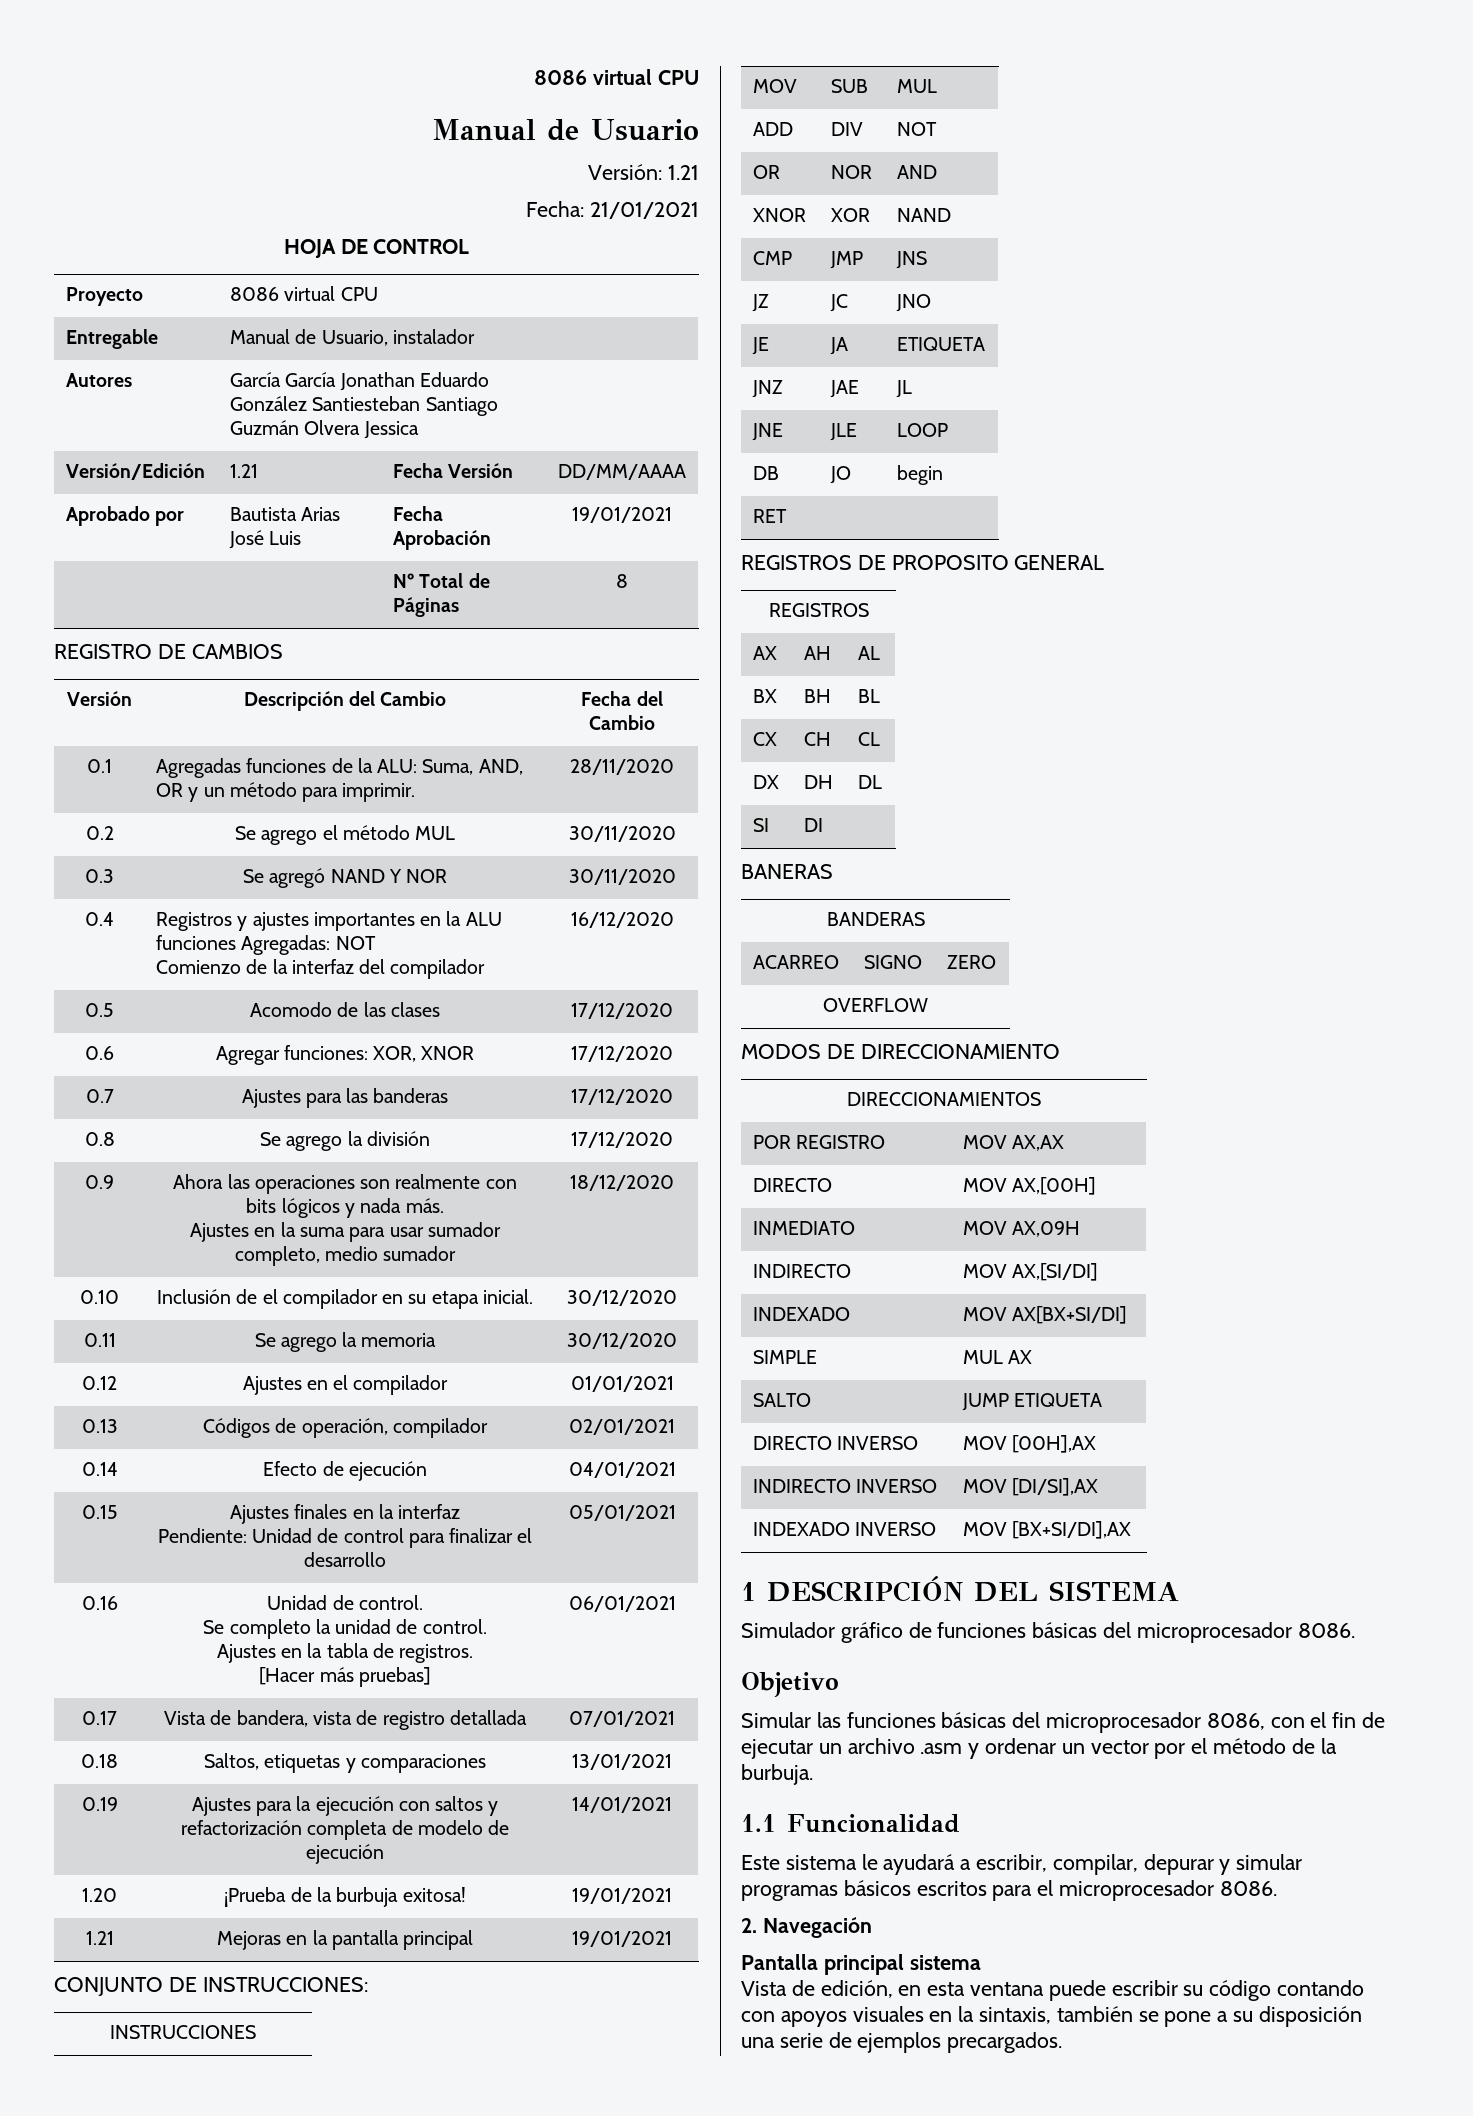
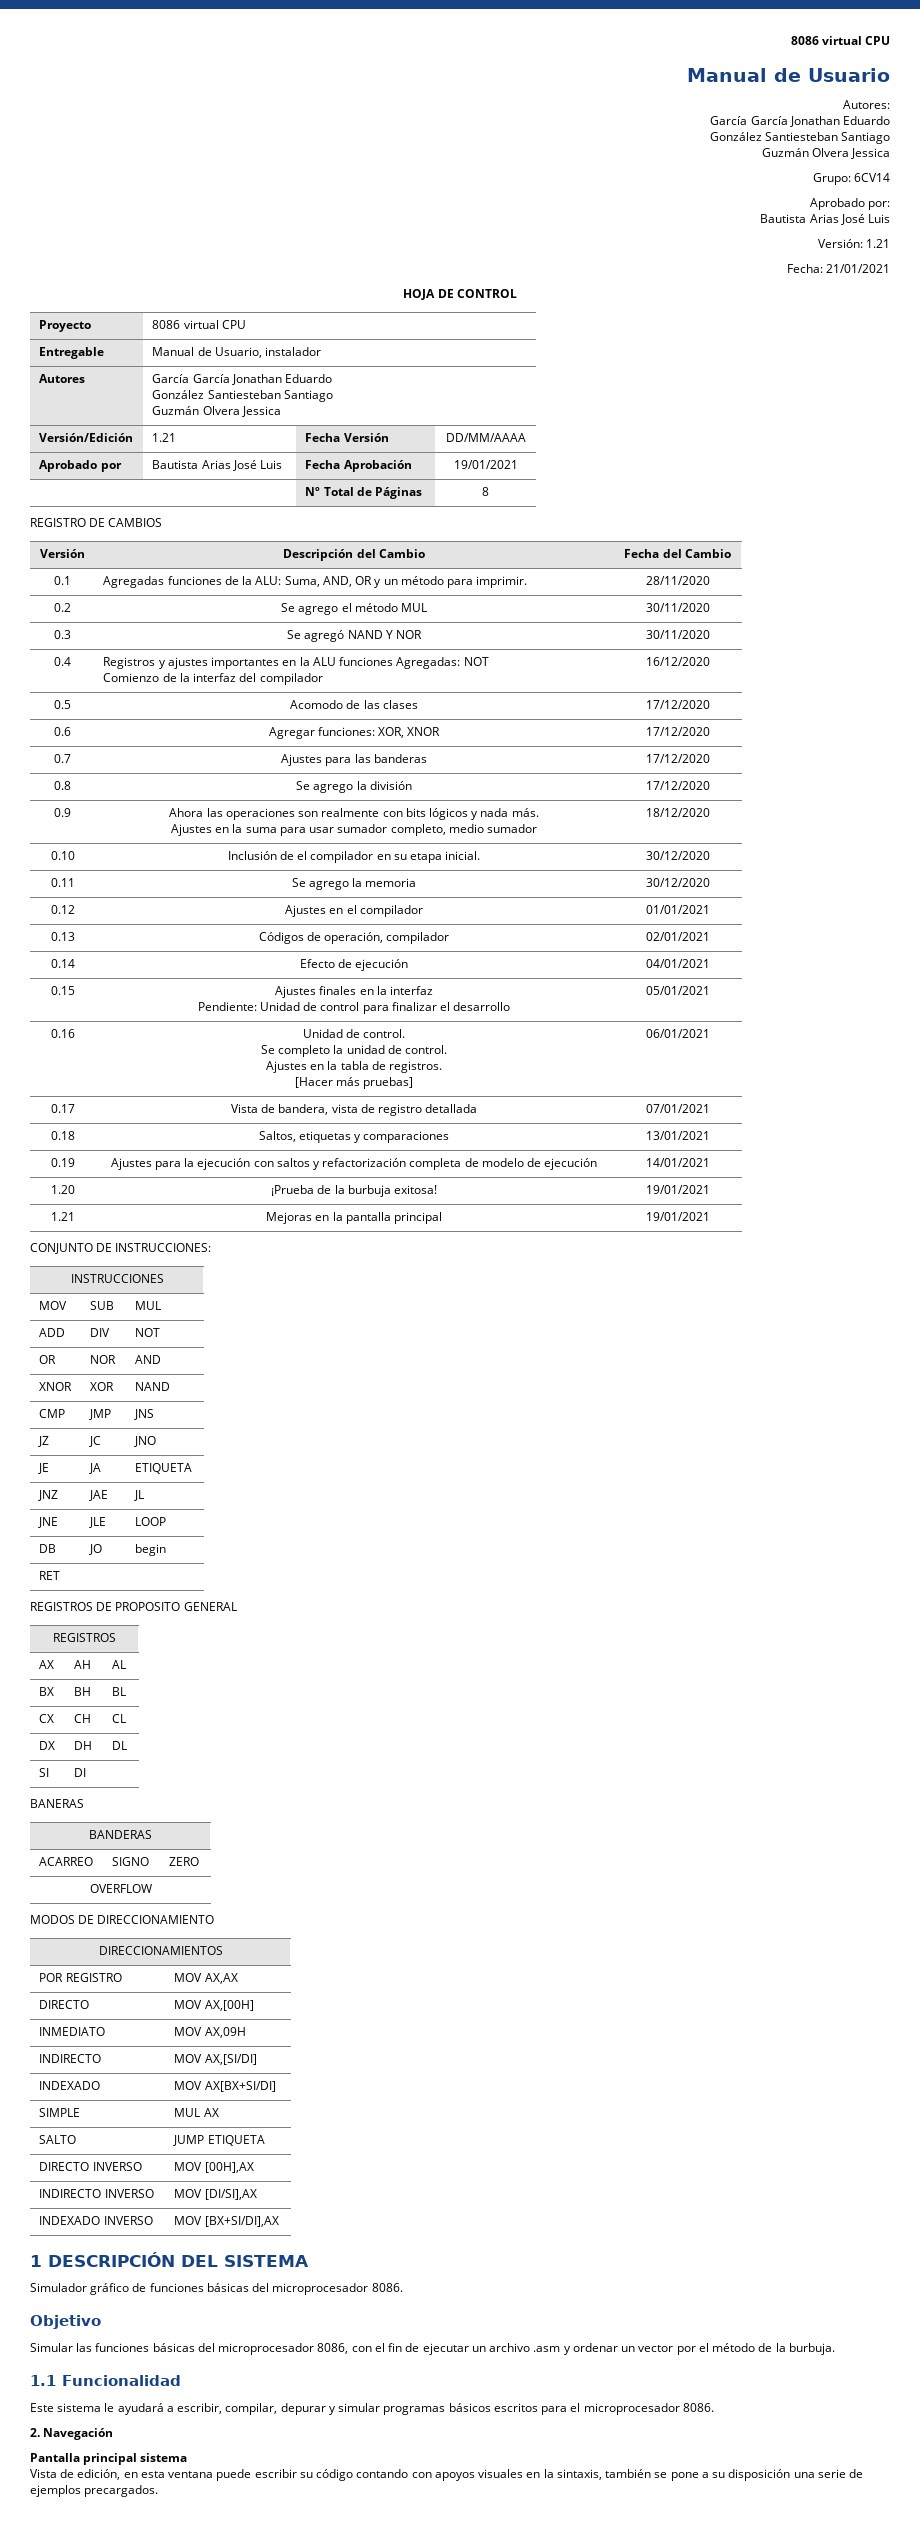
(699, 130) none -> [843,100,890,109] [710,116,890,127] [709,132,890,144] [761,148,890,159] [812,173,890,185] [809,198,890,210] [760,214,890,225] // Autores: // García García Jonathan Eduardo // González Santiesteban Santiago // Guzmán Olvera Jessica // Grupo: 6CV14 // Aprobado por: // Bautista Arias José Luis

